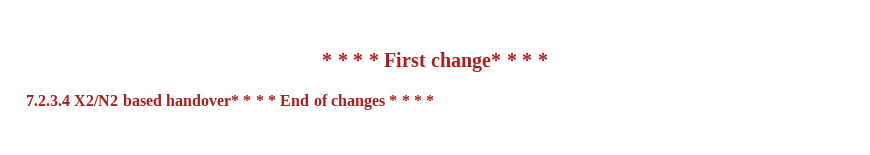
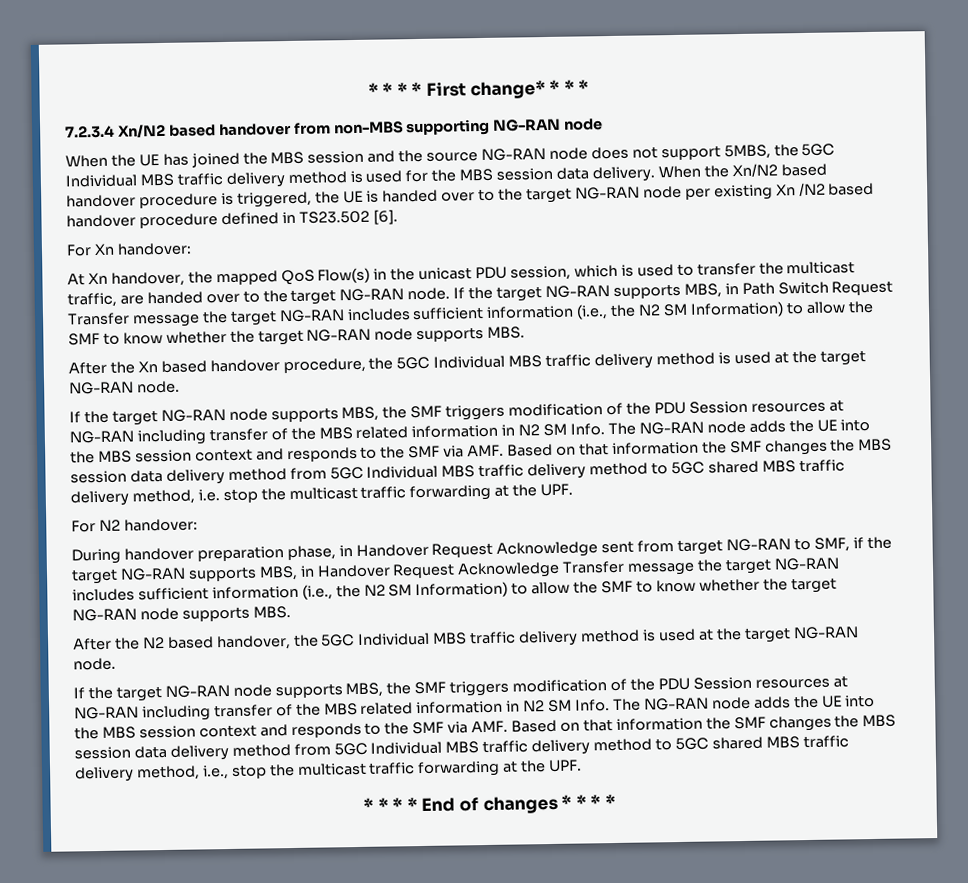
[74,94,239,106] X2/N2 based handover* -> [117,118,604,138] [65,143,836,168] [65,163,827,188] [66,182,875,209] [66,209,398,229] [66,242,192,257] [67,261,856,287] [67,280,894,308] [67,300,874,328] [68,326,526,346] [68,350,866,375] [69,380,180,395] [69,399,844,426] [69,418,871,446] [70,438,893,464] [70,459,845,485] [70,483,574,507] [71,518,198,533] [71,536,892,565] [71,557,840,585] [72,577,837,602] [72,606,291,622] [73,626,859,651] [73,657,116,671] [73,675,848,702] [74,694,876,722] [74,714,897,740] [74,735,849,761] [75,759,583,783] [363,797,375,812] Xn/N2 based handover from non-MBS supporting NG-RAN node // When the UE has joined the MBS session and the source NG-RAN node does not support 5MBS, the 5GC Individual MBS traffic delivery method is used for the MBS session data delivery. When the Xn/N2 based handover procedure is triggered, the UE is handed over to the target NG-RAN node per existing Xn /N2 based handover procedure defined in TS23.502 [6]. // For Xn handover: // At Xn handover, the mapped QoS Flow(s) in the unicast PDU session, which is used to transfer the multicast traffic, are handed over to the target NG-RAN node. If the target NG-RAN supports MBS, in Path Switch Request Transfer message the target NG-RAN includes sufficient information (i.e., the N2 SM Information) to allow the SMF to know whether the target NG-RAN node supports MBS. // After the Xn based handover procedure, the 5GC Individual MBS traffic delivery method is used at the target NG-RAN node. // If the target NG-RAN node supports MBS, the SMF triggers modification of the PDU Session resources at NG-RAN including transfer of the MBS related information in N2 SM Info. The NG-RAN node adds the UE into the MBS session context and responds to the SMF via AMF. Based on that information the SMF changes the MBS session data delivery method from 5GC Individual MBS traffic delivery method to 5GC shared MBS traffic delivery method, i.e. stop the multicast traffic forwarding at the UPF. // For N2 handover: // During handover preparation phase, in Handover Request Acknowledge sent from target NG-RAN to SMF, if the target NG-RAN supports MBS, in Handover Request Acknowledge Transfer message the target NG-RAN includes sufficient information (i.e., the N2 SM Information) to allow the SMF to know whether the target NG-RAN node supports MBS. // After the N2 based handover, the 5GC Individual MBS traffic delivery method is used at the target NG-RAN node. // If the target NG-RAN node supports MBS, the SMF triggers modification of the PDU Session resources at NG-RAN including transfer of the MBS related information in N2 SM Info. The NG-RAN node adds the UE into the MBS session context and responds to the SMF via AMF. Based on that information the SMF changes the MBS session data delivery method from 5GC Individual MBS traffic delivery method to 5GC shared MBS traffic delivery method, i.e., stop the multicast traffic forwarding at the UPF. // *

